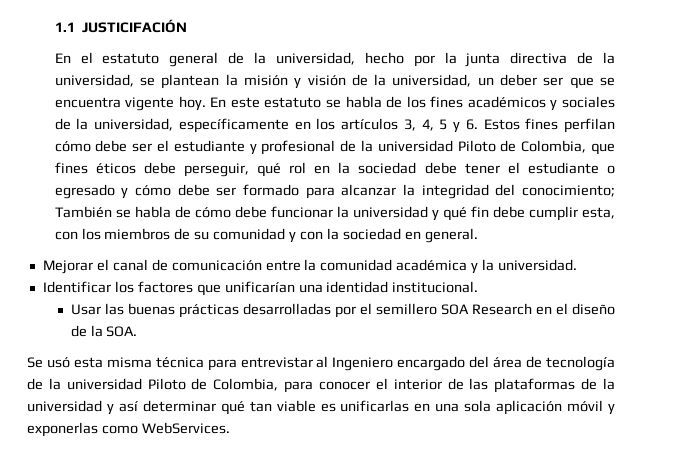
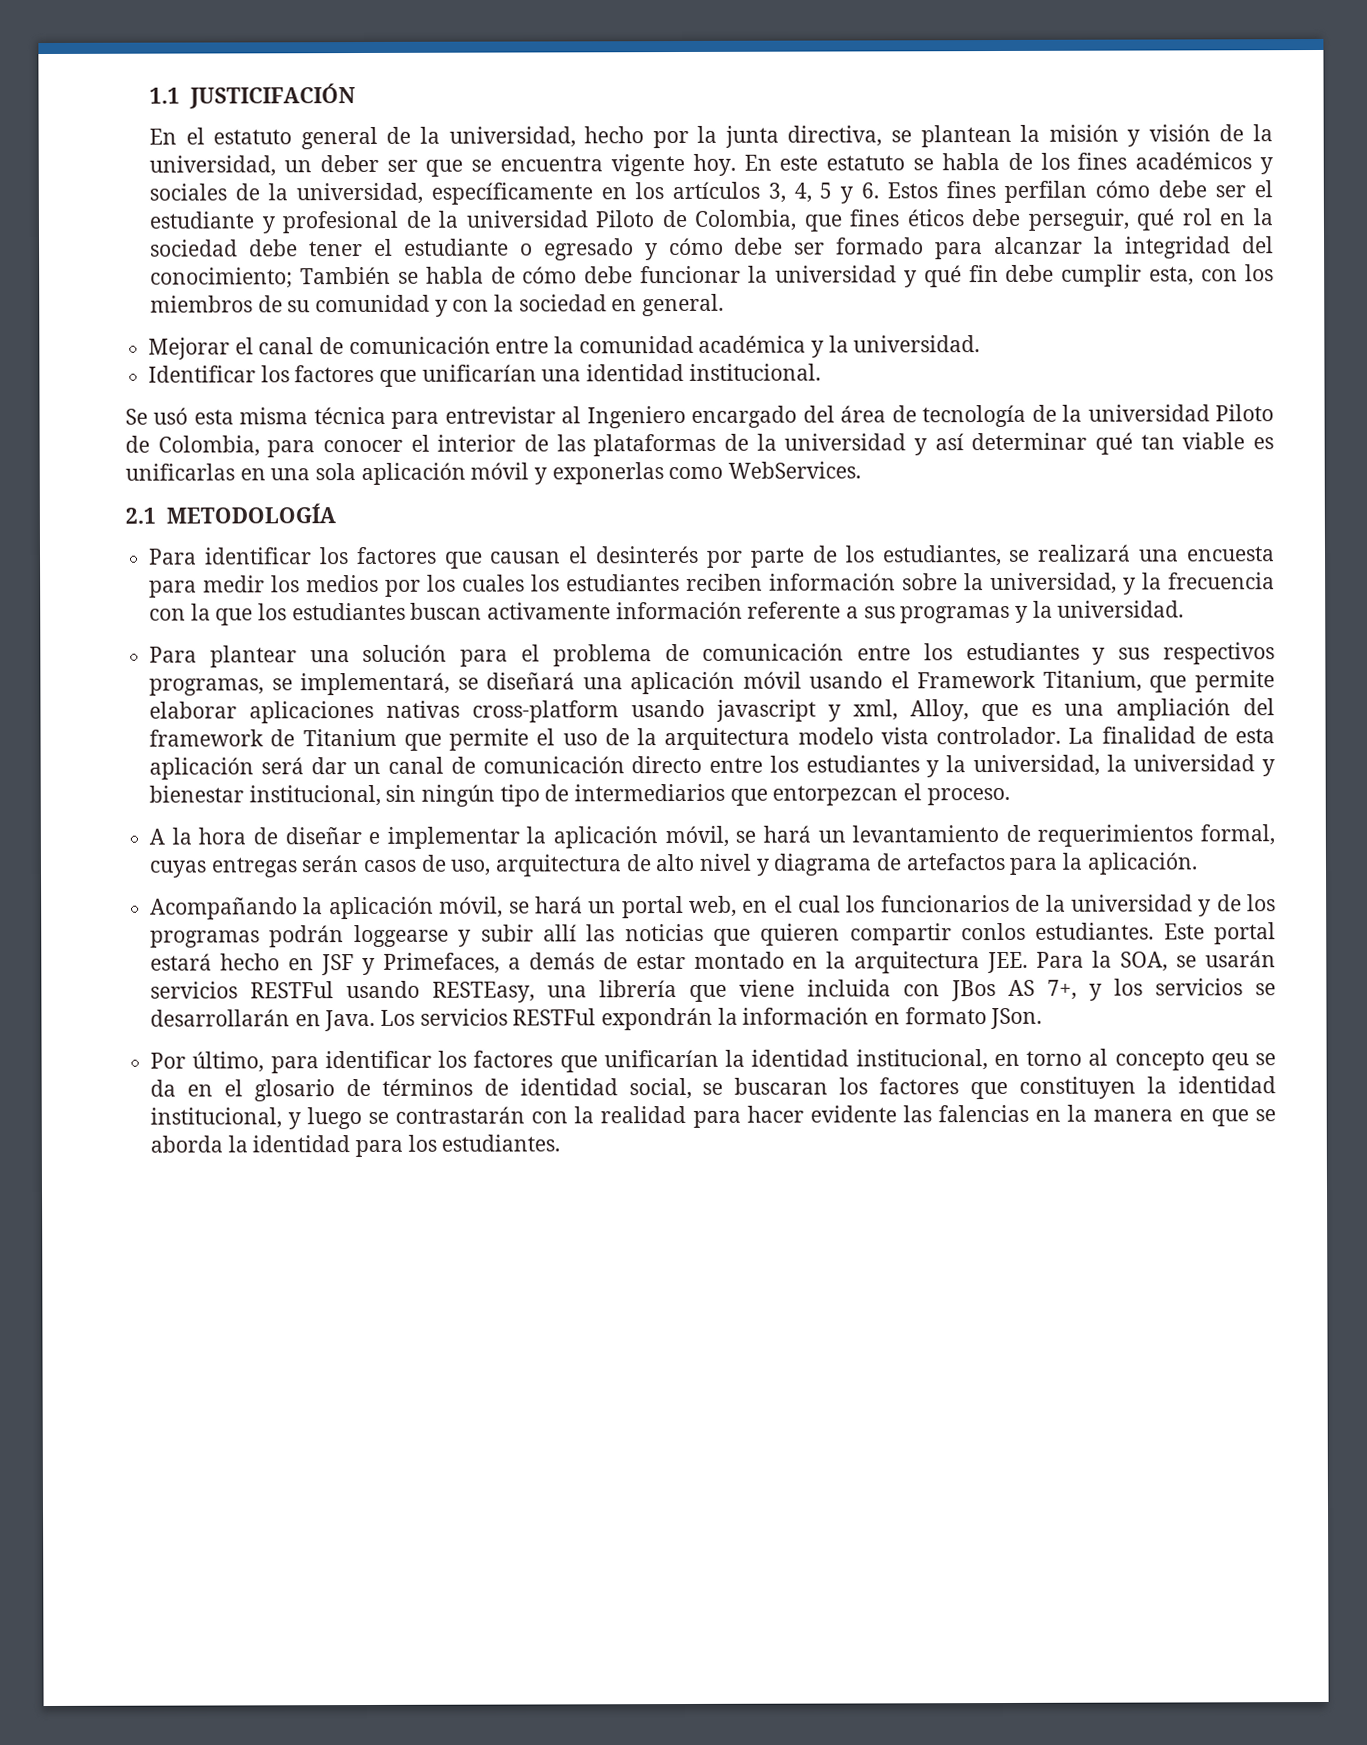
[510,52,616,64] [54,74,134,87] directiva de la universidad, -> [787,125,883,147] directiva,
[70,303,615,318] [70,325,138,337] // Usar las buenas prácticas desarrolladas por el semillero SOA Research en el diseño de la SOA. -> (821, 372) none
(230, 428) none -> [125,503,336,524] [148,544,1275,569] [149,572,1275,598] [149,600,1185,626] [149,642,1276,668] [149,670,1275,696] [149,698,1275,724] [149,726,1275,751] [149,754,1275,780] [149,783,1010,807] [149,824,1275,849] [149,852,1198,878] [150,894,1277,920] [150,922,1276,948] [150,950,1277,976] [150,978,1276,1003] [150,1007,1043,1032] [150,1048,1276,1074] [150,1076,1276,1102] [150,1104,1276,1130] [150,1134,561,1158] // 2.1 METODOLOGÍA // Para identificar los factores que causan el desinterés por parte de los estudiantes, se realizará una encuesta para medir los medios por los cuales los estudiantes reciben información sobre la universidad, y la frecuencia con la que los estudiantes buscan activamente información referente a sus programas y la universidad. // Para plantear una solución para el problema de comunicación entre los estudiantes y sus respectivos programas, se implementará, se diseñará una aplicación móvil usando el Framework Titanium, que permite elaborar aplicaciones nativas cross-platform usando javascript y xml, Alloy, que es una ampliación del framework de Titanium que permite el uso de la arquitectura modelo vista controlador. La finalidad de esta aplicación será dar un canal de comunicación directo entre los estudiantes y la universidad, la universidad y bienestar institucional, sin ningún tipo de intermediarios que entorpezcan el proceso. // A la hora de diseñar e implementar la aplicación móvil, se hará un levantamiento de requerimientos formal, cuyas entregas serán casos de uso, arquitectura de alto nivel y diagrama de artefactos para la aplicación. // Acompañando la aplicación móvil, se hará un portal web, en el cual los funcionarios de la universidad y de los programas podrán loggearse y subir allí las noticias que quieren compartir conlos estudiantes. Este portal estará hecho en JSF y Primefaces, a demás de estar montado en la arquitectura JEE. Para la SOA, se usarán servicios RESTFul usando RESTEasy, una librería que viene incluida con JBos AS 7+, y los servicios se desarrollarán en Java. Los servicios RESTFul expondrán la información en formato JSon. // Por último, para identificar los factores que unificarían la identidad institucional, en torno al concepto qeu se da en el glosario de términos de identidad social, se buscaran los factores que constituyen la identidad institucional, y luego se contrastarán con la realidad para hacer evidente las falencias en la manera en que se aborda la identidad para los estudiantes.

